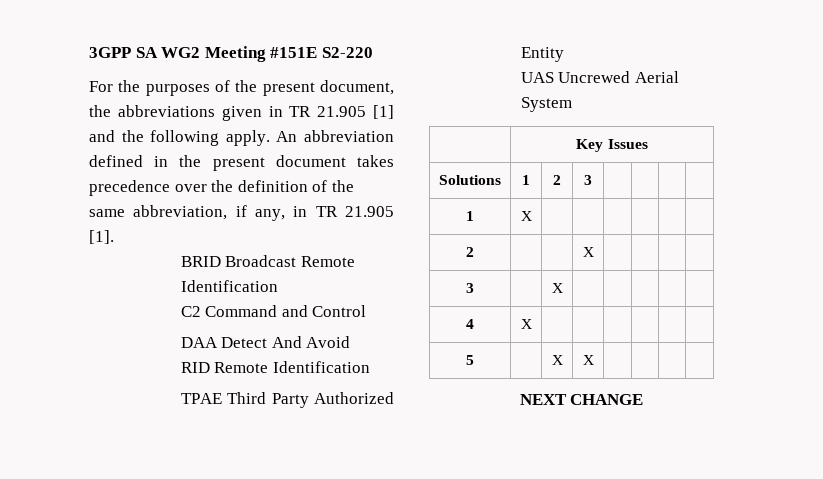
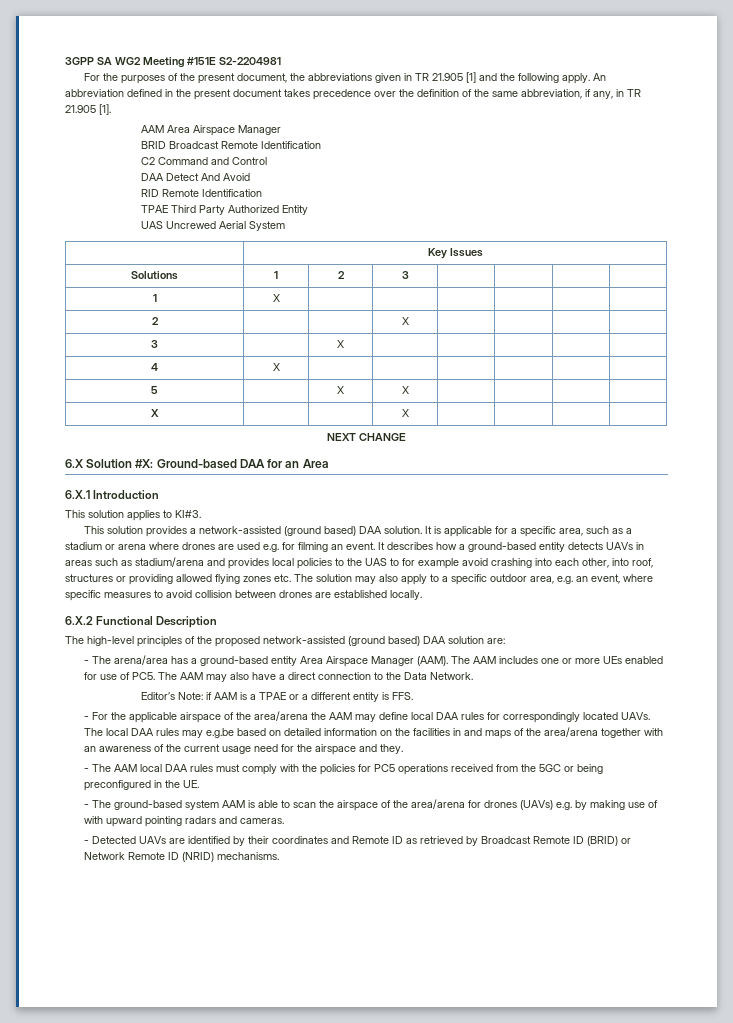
[321,47,373,58] S2-220 -> [219,57,281,65] S2-2204981
(114, 237) none -> [140,125,281,136] // AAM Area Airspace Manager
(594, 360) none -> [151,409,159,417] [401,409,409,417] // X | | | X | | | |
(644, 399) none -> [65,459,329,469] [65,490,160,499] [65,510,201,521] [84,526,633,537] [65,542,644,552] [65,557,653,569] [65,574,653,585] [65,590,422,601] [65,616,218,628] [65,636,505,647] [83,655,663,667] [83,672,473,682] [140,692,413,702] [83,711,650,723] [83,727,663,739] [83,744,403,755] [83,764,603,775] [83,780,199,791] [83,799,658,811] [83,816,284,827] [83,836,631,846] [83,852,279,862] // 6.X Solution #X: Ground-based DAA for an Area // 6.X.1 Introduction // This solution applies to KI#3. // This solution provides a network-assisted (ground based) DAA solution. It is applicable for a specific area, such as a stadium or arena where drones are used e.g. for filming an event. It describes how a ground-based entity detects UAVs in areas such as stadium/arena and provides local policies to the UAS to for example avoid crashing into each other, into roof, structures or providing allowed flying zones etc. The solution may also apply to a specific outdoor area, e.g. an event, where specific measures to avoid collision between drones are established locally. // 6.X.2 Functional Description // The high-level principles of the proposed network-assisted (ground based) DAA solution are: // - The arena/area has a ground-based entity Area Airspace Manager (AAM). The AAM includes one or more UEs enabled for use of PC5. The AAM may also have a direct connection to the Data Network. // Editor’s Note: if AAM is a TPAE or a different entity is FFS. // - For the applicable airspace of the area/arena the AAM may define local DAA rules for correspondingly located UAVs. The local DAA rules may e.g.be based on detailed information on the facilities in and maps of the area/arena together with an awareness of the current usage need for the airspace and they. // - The AAM local DAA rules must comply with the policies for PC5 operations received from the 5GC or being preconfigured in the UE. // - The ground-based system AAM is able to scan the airspace of the area/arena for drones (UAVs) e.g. by making use of with upward pointing radars and cameras. // - Detected UAVs are identified by their coordinates and Remote ID as retrieved by Broadcast Remote ID (BRID) or Network Remote ID (NRID) mechanisms.

